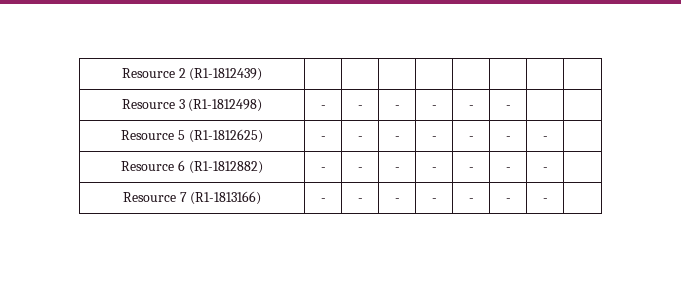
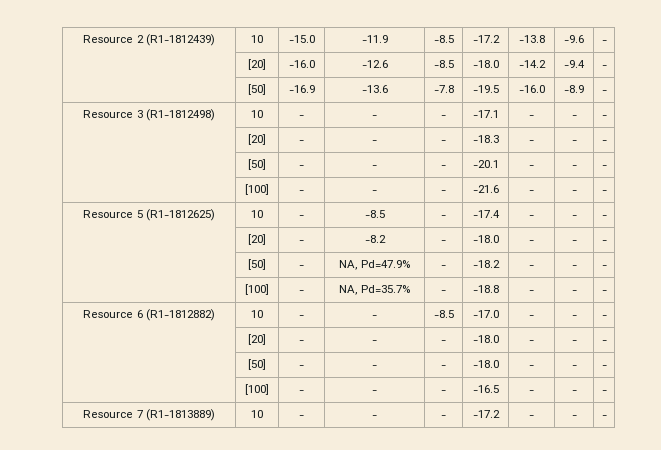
(263, 74) | | | | | | | -> [251,35,263,43] [288,35,315,43] [361,35,388,43] [433,35,454,43] [472,35,500,43] [518,35,545,43] [564,35,584,43] [601,40,607,43] [248,59,266,70] [288,60,315,68] [361,60,388,68] [433,60,454,68] [472,60,499,68] [518,60,546,68] [564,60,585,68] [601,65,607,68] [248,84,266,95] [288,85,315,93] [361,85,388,93] [433,85,454,93] [472,85,499,93] [518,85,545,93] [564,85,584,93] [601,90,607,93] 10 | -15.0 | -11.9 | -8.5 | -17.2 | -13.8 | -9.6 | - // | [20] | -16.0 | -12.6 | -8.5 | -18.0 | -14.2 | -9.4 | - // | [50] | -16.9 | -13.6 | -7.8 | -19.5 | -16.0 | -8.9 | -
[320,105,326,109] [357,105,363,109] [394,105,400,109] [431,105,437,109] [468,105,474,109] [505,105,511,109] [121,129,263,143] [320,136,326,140] [357,136,363,140] [394,136,400,140] [431,136,437,140] [468,136,474,140] [505,136,511,140] [542,136,548,140] [121,160,263,174] [320,167,326,171] [357,167,363,171] [394,167,400,171] [431,167,437,171] [468,167,474,171] [505,167,511,171] [542,167,548,171] [122,191,262,205] [320,198,326,202] [357,198,363,202] [394,198,400,202] [431,198,437,202] [468,198,474,202] [505,198,511,202] [542,198,548,202] | - | - | - | - | - | - | | // Resource 5 (R1-1812625) | - | - | - | - | - | - | - | // Resource 6 (R1-1812882) | - | - | - | - | - | - | - | // Resource 7 (R1-1813166) | - | - | - | - | - | - | - | -> [251,110,263,118] [299,115,304,118] [372,115,377,118] [441,115,446,118] [472,110,499,118] [529,115,534,118] [571,115,577,118] [601,115,607,118] [248,134,266,145] [299,140,304,143] [372,140,377,143] [441,140,446,143] [472,135,499,143] [529,140,534,143] [571,140,577,143] [601,140,607,143] [248,159,266,170] [299,165,304,168] [372,165,377,168] [441,165,446,168] [472,160,499,168] [529,165,534,168] [571,165,577,168] [601,165,607,168] [245,184,269,195] [299,190,304,193] [372,190,377,193] [441,190,446,193] [472,185,499,193] [529,190,534,193] [571,190,577,193] [601,190,607,193] [83,209,215,221] [251,210,263,218] [299,215,304,218] [364,210,385,218] [441,215,446,218] [472,210,500,218] [529,215,534,218] [571,215,577,218] [601,215,607,218] [248,234,266,245] [299,240,304,243] [364,235,386,243] [441,240,446,243] [472,235,499,243] [529,240,534,243] [571,240,577,243] [601,240,607,243] [248,259,266,270] [299,265,304,268] [339,260,410,270] [441,265,446,268] [472,260,500,268] [529,265,534,268] [571,265,577,268] [601,265,607,268] [245,284,269,295] [299,290,304,293] [339,285,410,295] [441,290,446,293] [472,285,499,293] [529,290,534,293] [571,290,577,293] [601,290,607,293] [83,309,215,321] [251,310,263,318] [299,315,304,318] [372,315,377,318] [433,310,454,318] [472,310,499,318] [529,315,534,318] [571,315,577,318] [601,315,607,318] [248,334,266,345] [299,340,304,343] [372,340,377,343] [441,340,446,343] [472,335,499,343] [529,340,534,343] [571,340,577,343] [601,340,607,343] [248,359,266,370] [299,365,304,368] [372,365,377,368] [441,365,446,368] [472,360,499,368] [529,365,534,368] [571,365,577,368] [601,365,607,368] [245,384,269,395] [299,390,304,393] [372,390,377,393] [441,390,446,393] [472,385,499,393] [529,390,534,393] [571,390,577,393] [601,390,607,393] [83,409,215,421] [251,410,263,418] [299,415,304,418] [372,415,377,418] [441,415,446,418] [472,410,500,418] [529,415,534,418] [571,415,577,418] [601,415,607,418] | 10 | - | - | - | -17.1 | - | - | - // | [20] | - | - | - | -18.3 | - | - | - // | [50] | - | - | - | -20.1 | - | - | - // | [100] | - | - | - | -21.6 | - | - | - // Resource 5 (R1-1812625) | 10 | - | -8.5 | - | -17.4 | - | - | - // | [20] | - | -8.2 | - | -18.0 | - | - | - // | [50] | - | NA, Pd=47.9% | - | -18.2 | - | - | - // | [100] | - | NA, Pd=35.7% | - | -18.8 | - | - | - // Resource 6 (R1-1812882) | 10 | - | - | -8.5 | -17.0 | - | - | - // | [20] | - | - | - | -18.0 | - | - | - // | [50] | - | - | - | -18.0 | - | - | - // | [100] | - | - | - | -16.5 | - | - | - // Resource 7 (R1-1813889) | 10 | - | - | - | -17.2 | - | - | -

